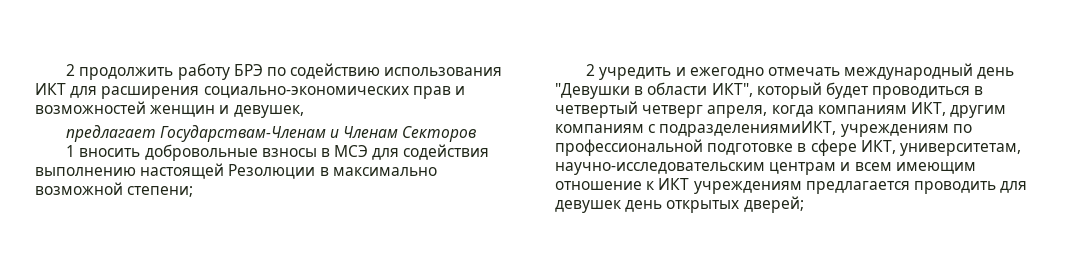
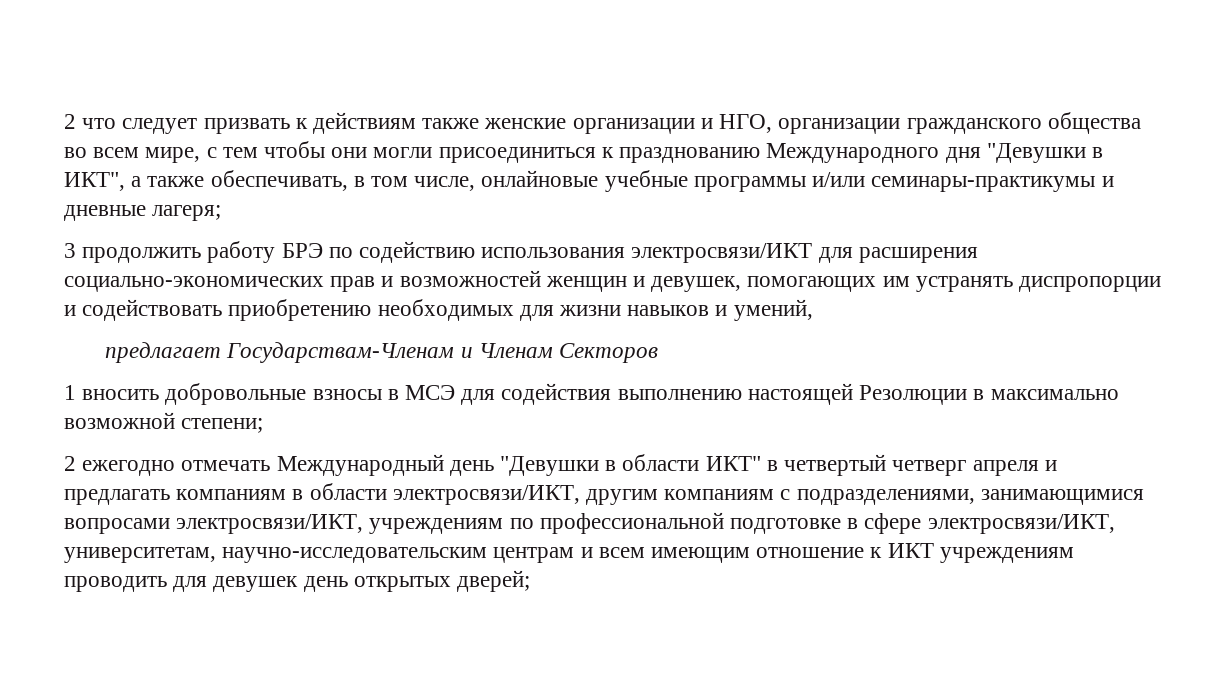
[66,64,76,76] 2 -> [64,112,1141,134] [64,141,1103,163] [64,170,1114,192] [64,205,222,221] [64,243,76,258] 2 что следует призвать к действиям также женские организации и НГО, организации гражданского общества во всем мире, с тем чтобы они могли присоединиться к празднованию Международного дня "Девушки в ИКТ", а также обеспечивать, в том числе, онлайновые учебные программы и/или семинары-практикумы и дневные лагеря; // 3
[35,83,66,95] ИКТ -> [631,243,813,263] электросвязи/ИКТ
(304, 111) none -> [747,276,1162,292] [64,299,813,321] помогающих им устранять диспропорции и содействовать приобретению необходимых для жизни навыков и умений,
[599,67,686,80] учредить и -> (76, 463) none
[844,63,974,80] международный -> [276,454,444,476] Международный
[711,82,984,99] [555,101,1007,118] [555,121,837,137] ИКТ", который будет проводиться в четвертый четверг апреля, когда компаниям ИКТ, другим компаниям с подразделениямиИКТ, -> [705,454,1057,476] [64,483,1144,505] [64,514,364,534] ИКТ" в четвертый четверг апреля и предлагать компаниям в области электросвязи/ИКТ, другим компаниям с подразделениями, занимающимися вопросами электросвязи/ИКТ,
[860,140,896,154] ИКТ, -> [927,514,1115,534] электросвязи/ИКТ,
[805,181,910,194] предлагается -> (1074, 555) none

